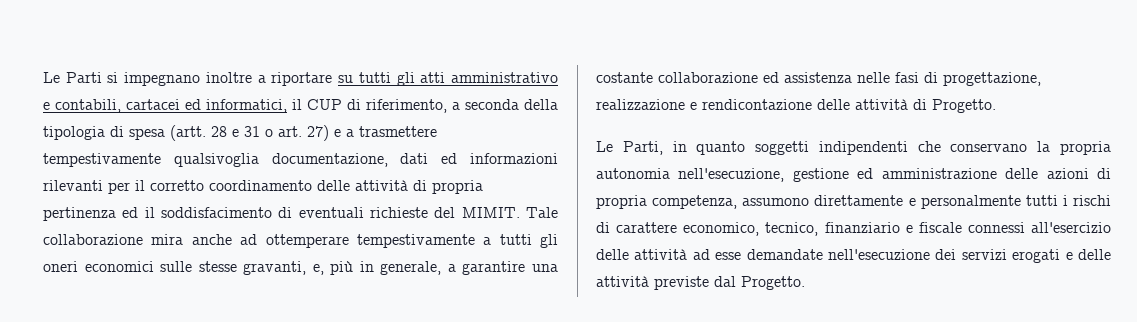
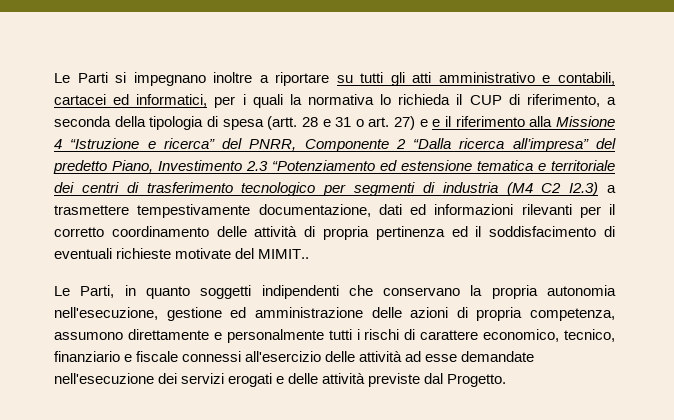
(287, 106) none -> [214,94,451,108] per i quali la normativa lo richieda
(341, 133) none -> [432,116,615,127] [54,138,616,152] [53,160,615,174] [54,182,599,196] e il riferimento alla Missione 4 “Istruzione e ricerca” del PNRR, Componente 2 “Dalla ricerca all’impresa” del predetto Piano, Investimento 2.3 “Potenziamento ed estensione tematica e territoriale dei centri di trasferimento tecnologico per segmenti di industria (M4 C2 I2.3)
[173,153,259,167] qualsivoglia -> (251, 211) none
[434,207,558,218] [43,234,558,248] [43,261,558,275] [596,72,1041,86] [596,99,996,113] del MIMIT. Tale collaborazione mira anche ad ottemperare tempestivamente a tutti gli oneri economici sulle stesse gravanti, e, più in generale, a garantire una costante collaborazione ed assistenza nelle fasi di progettazione, realizzazione e rendicontazione delle attività di Progetto. -> [175,248,310,259] motivate del MIMIT..

